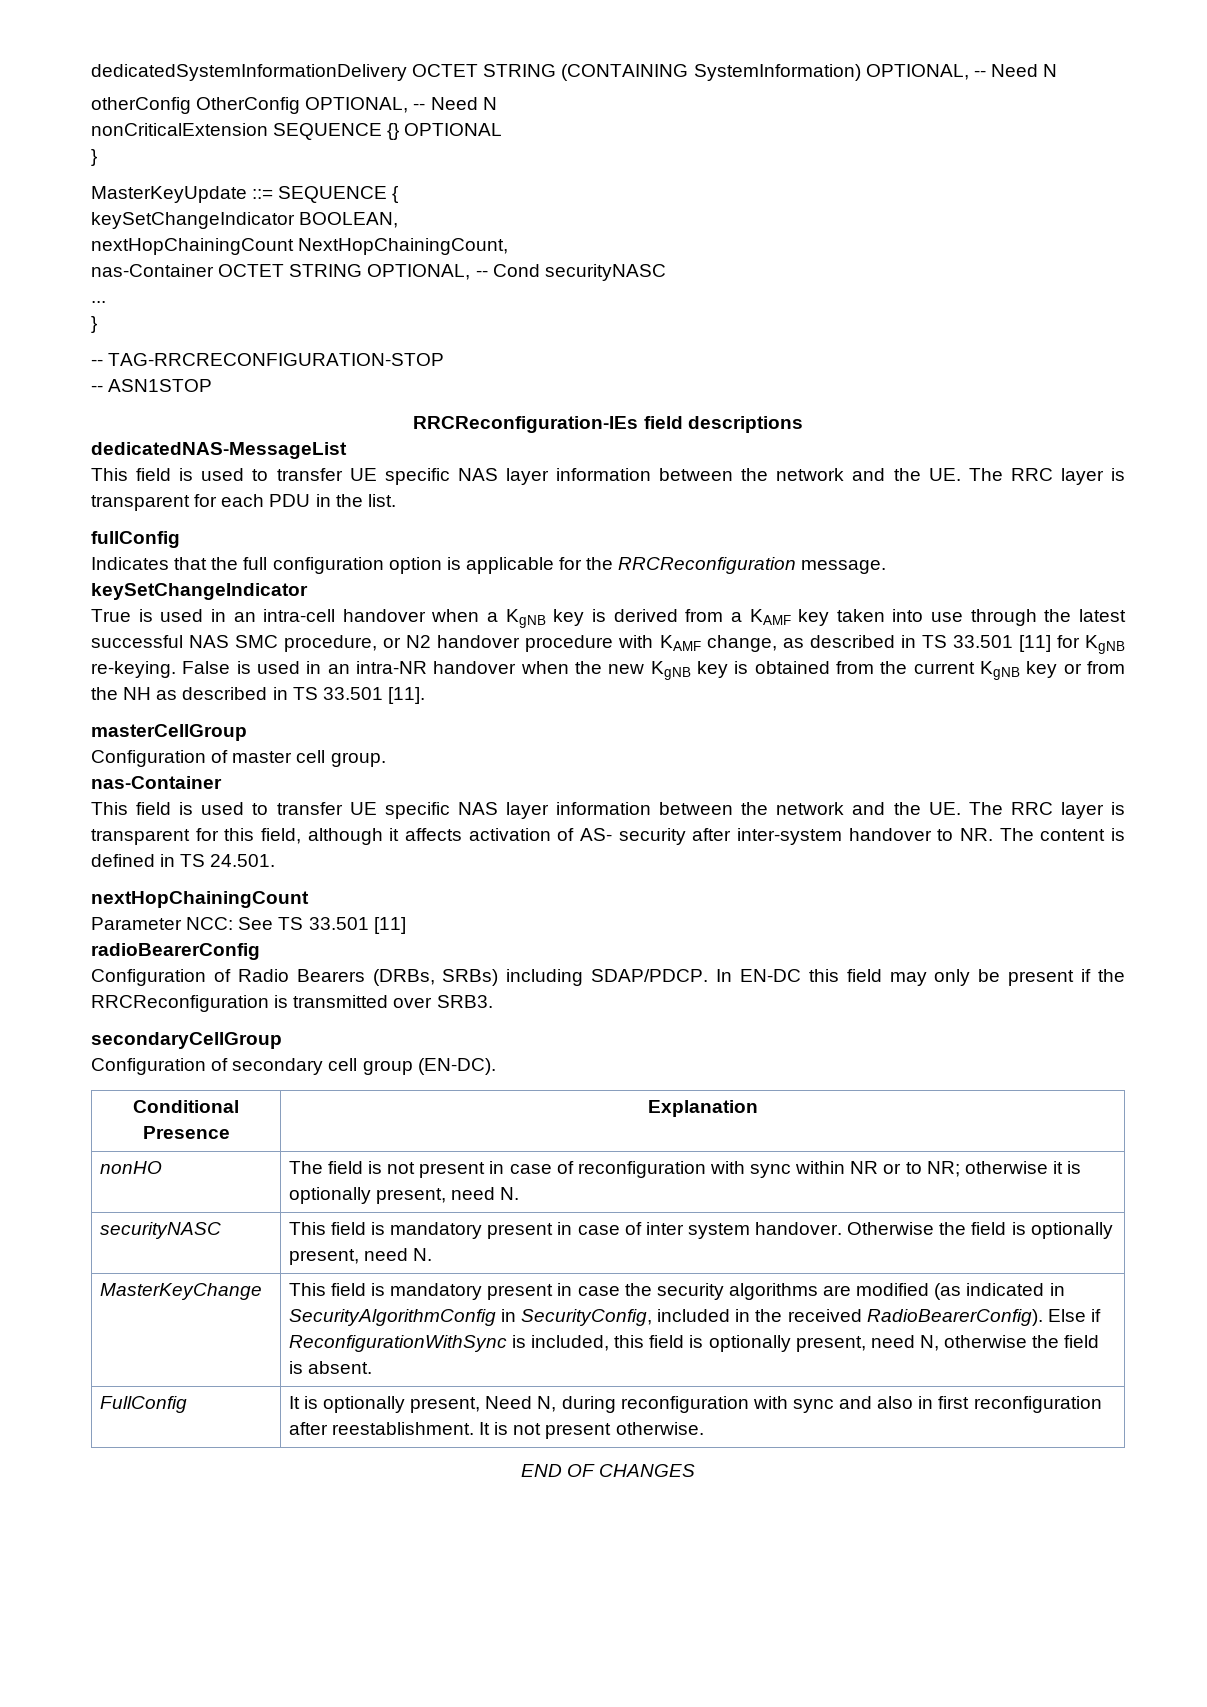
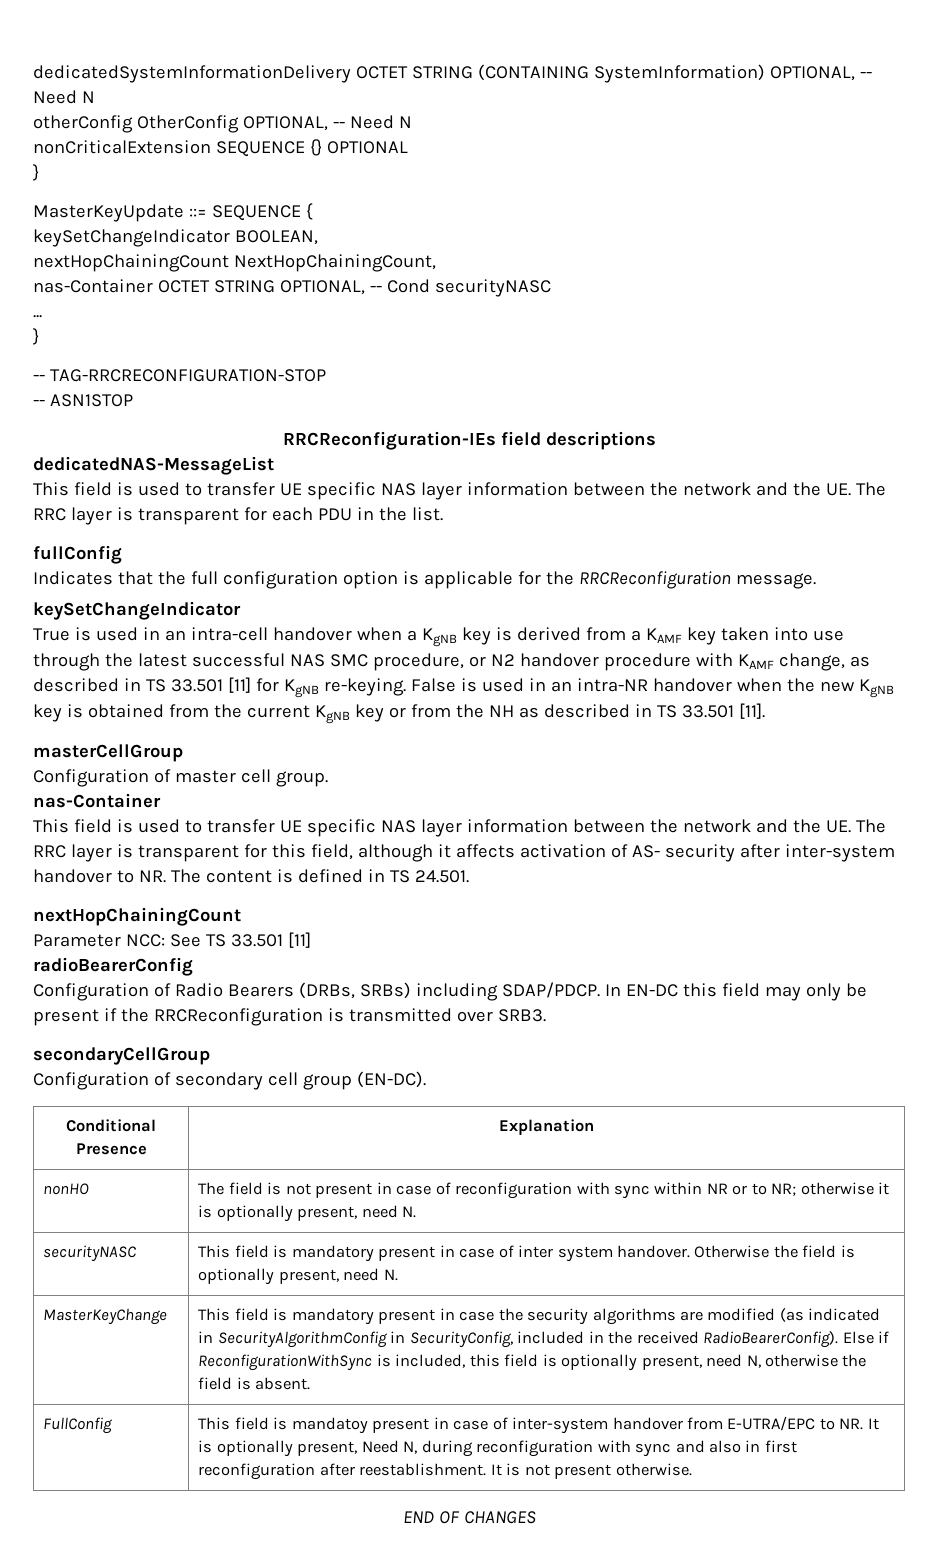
(187, 1404) none -> [198,1416,864,1434] This field is mandatoy present in case of inter-system handover from E-UTRA/EPC to NR.

